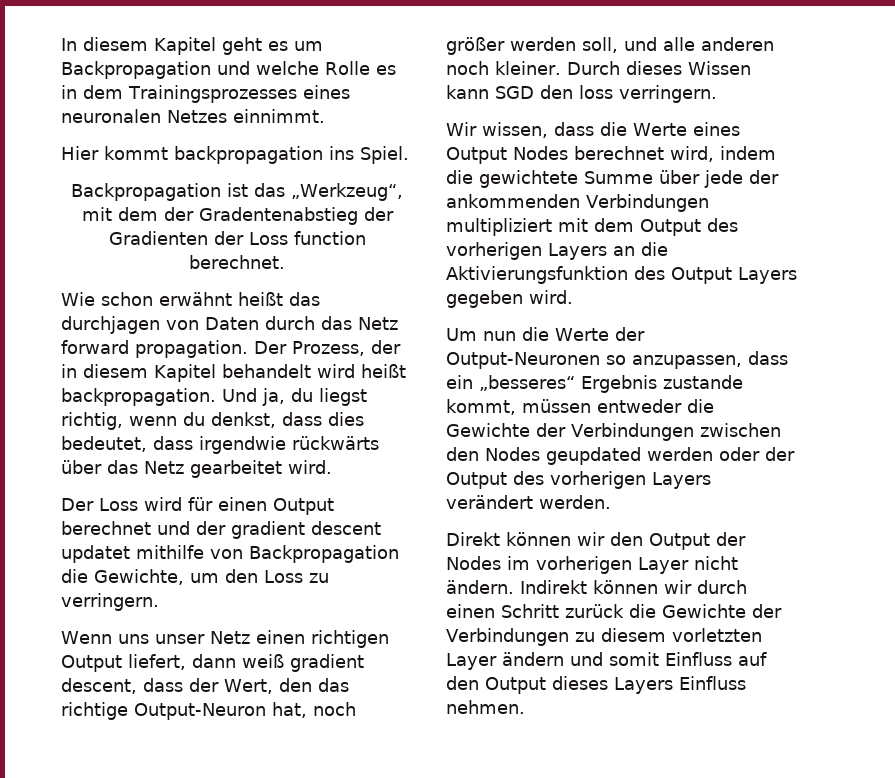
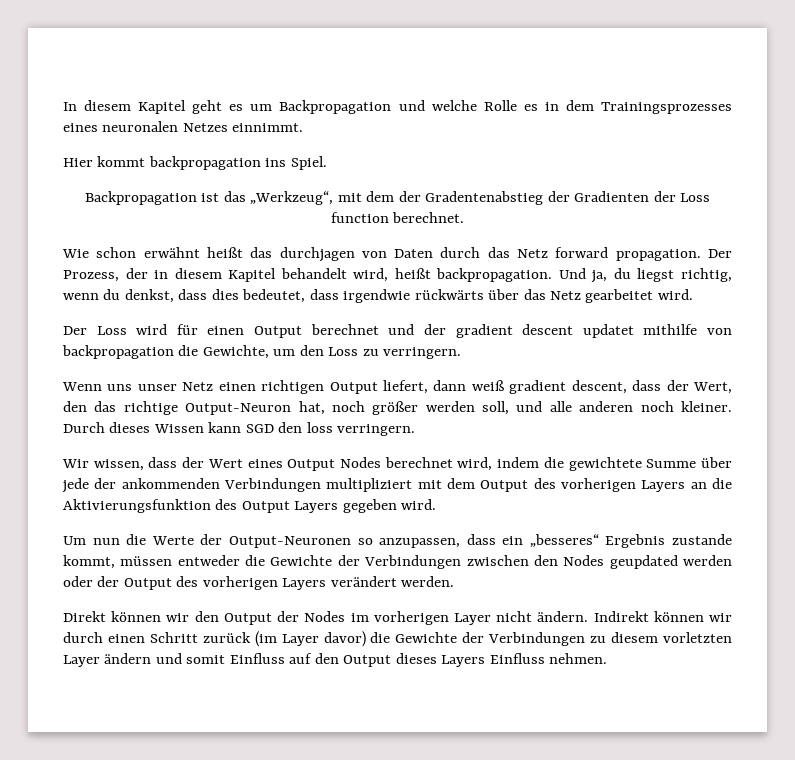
[317,364,355,378] wird -> [353,268,389,282] wird,
[249,545,399,563] Backpropagation -> [62,345,174,359] backpropagation
[600,122,687,136] die Werte -> [182,457,243,468] der Wert
(624, 611) none -> [254,631,366,647] (im Layer davor)

